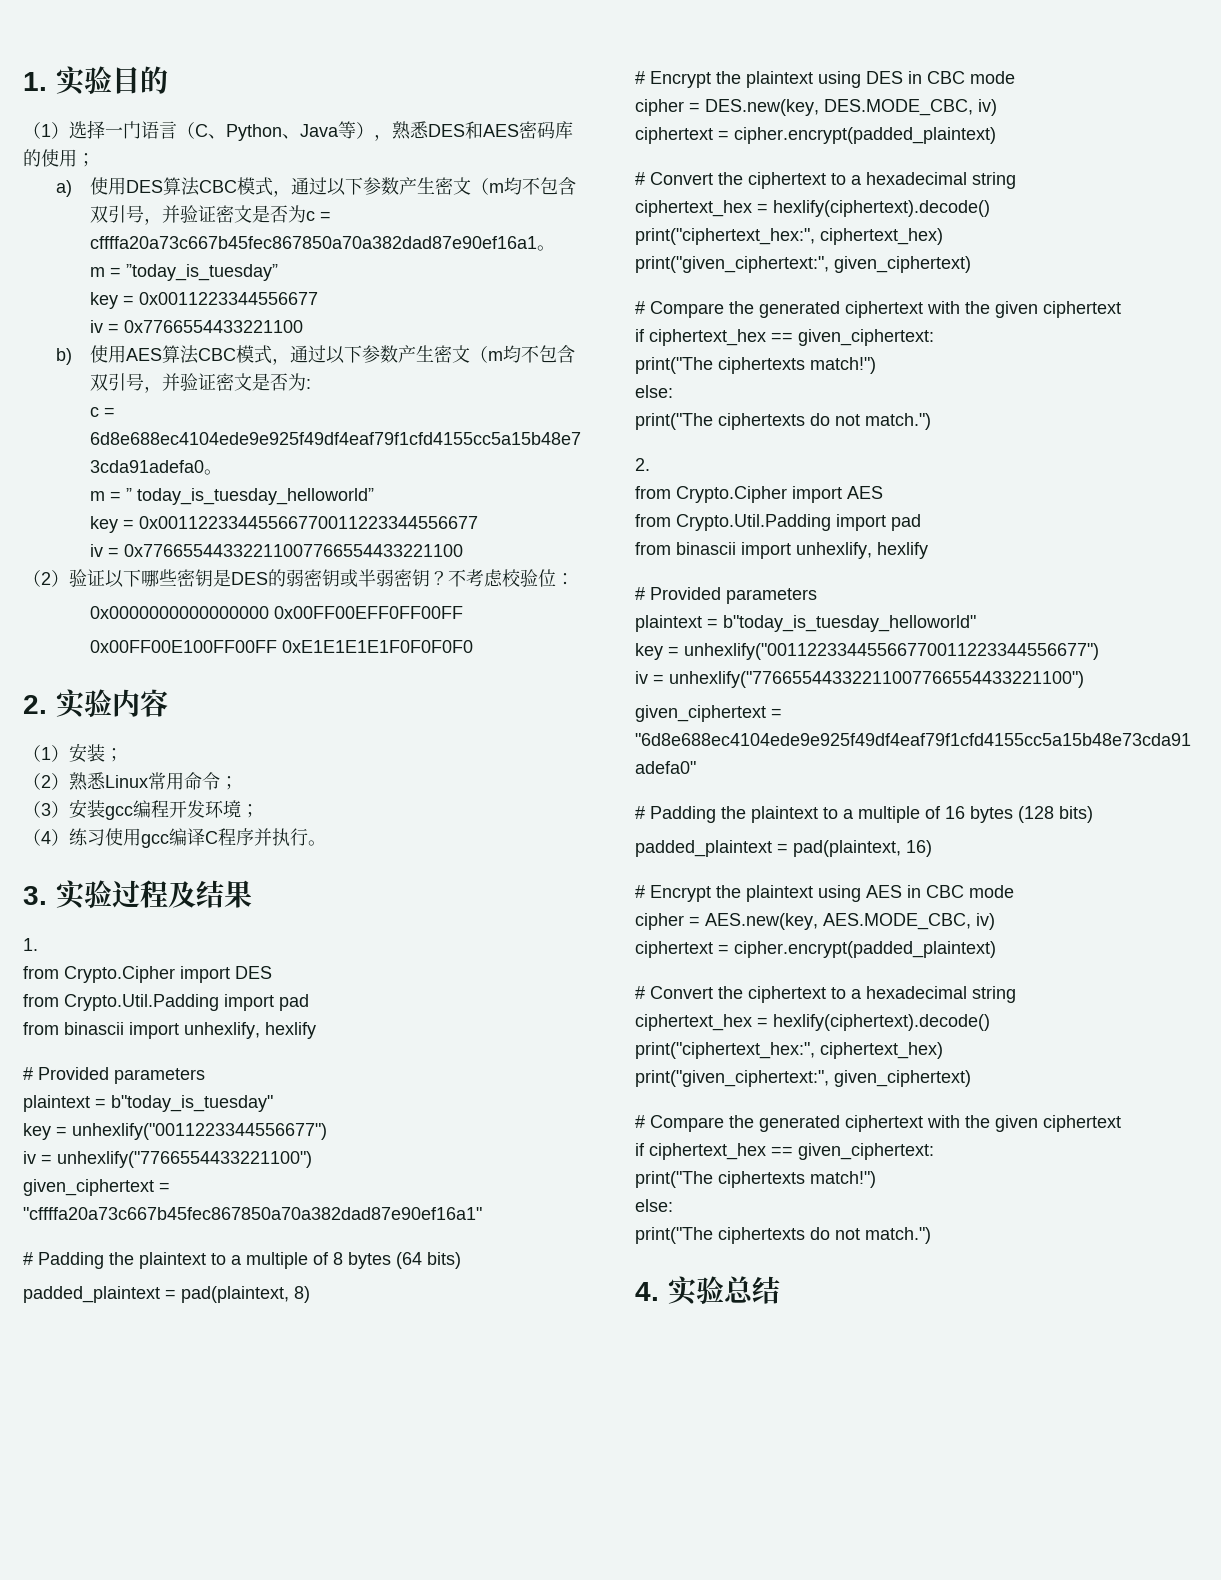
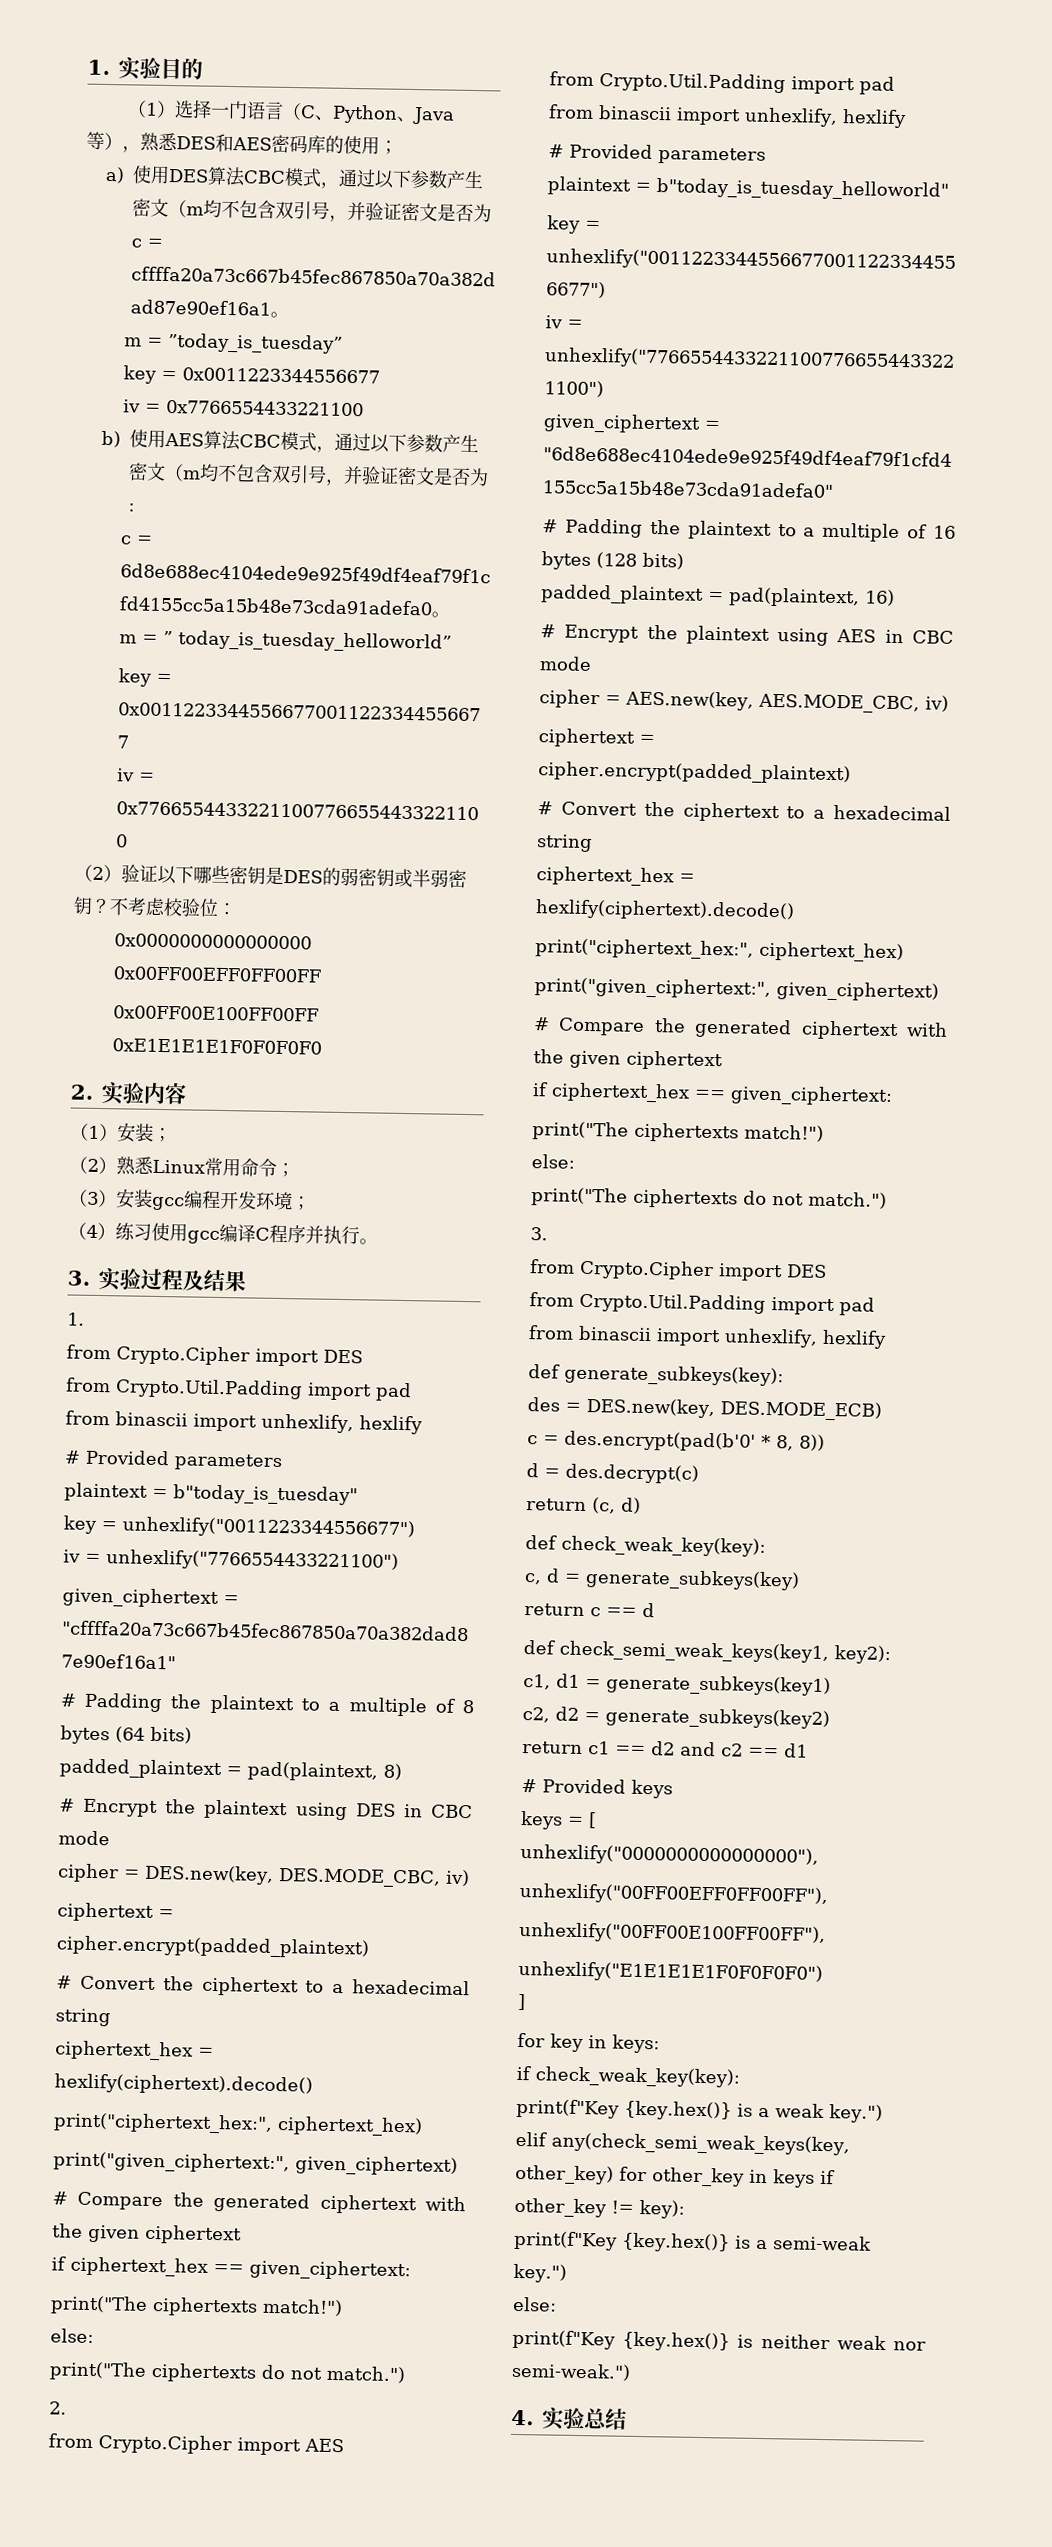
(931, 1235) none -> [530,1227,548,1241] [530,1259,827,1282] [529,1292,875,1316] [528,1325,887,1349] [528,1364,784,1387] [527,1397,882,1421] [527,1430,825,1452] [526,1463,699,1484] [526,1497,641,1514] [525,1535,766,1557] [524,1568,800,1591] [524,1602,655,1618] [523,1640,891,1665] [523,1673,831,1697] [522,1706,830,1730] [522,1741,808,1758] [521,1778,673,1799] [520,1810,597,1830] [520,1843,819,1867] [519,1882,828,1907] [519,1921,826,1945] [518,1960,823,1984] [517,1993,526,2011] [517,2032,660,2054] [516,2065,740,2088] [516,2098,883,2123] [515,2131,850,2156] [515,2164,835,2188] [514,2197,685,2219] [513,2230,872,2253] [513,2263,567,2283] [512,2296,557,2312] [512,2329,926,2352] [511,2362,631,2381] // 3. // from Crypto.Cipher import DES // from Crypto.Util.Padding import pad // from binascii import unhexlify, hexlify // def generate_subkeys(key): // des = DES.new(key, DES.MODE_ECB) // c = des.encrypt(pad(b'0' * 8, 8)) // d = des.decrypt(c) // return (c, d) // def check_weak_key(key): // c, d = generate_subkeys(key) // return c == d // def check_semi_weak_keys(key1, key2): // c1, d1 = generate_subkeys(key1) // c2, d2 = generate_subkeys(key2) // return c1 == d2 and c2 == d1 // # Provided keys // keys = [ // unhexlify("0000000000000000"), // unhexlify("00FF00EFF0FF00FF"), // unhexlify("00FF00E100FF00FF"), // unhexlify("E1E1E1E1F0F0F0F0") // ] // for key in keys: // if check_weak_key(key): // print(f"Key {key.hex()} is a weak key.") // elif any(check_semi_weak_keys(key, other_key) for other_key in keys if other_key != key): // print(f"Key {key.hex()} is a semi-weak key.") // else: // print(f"Key {key.hex()} is neither weak nor semi-weak.")

